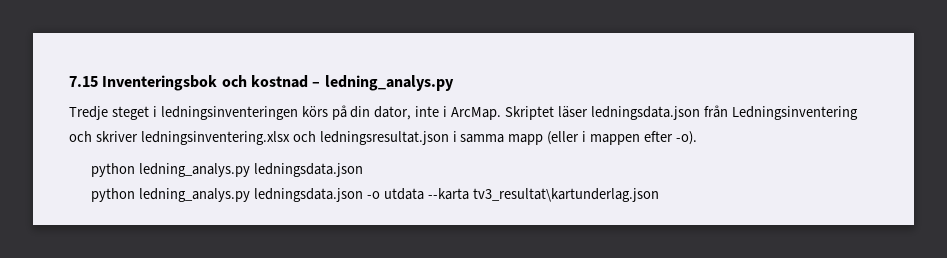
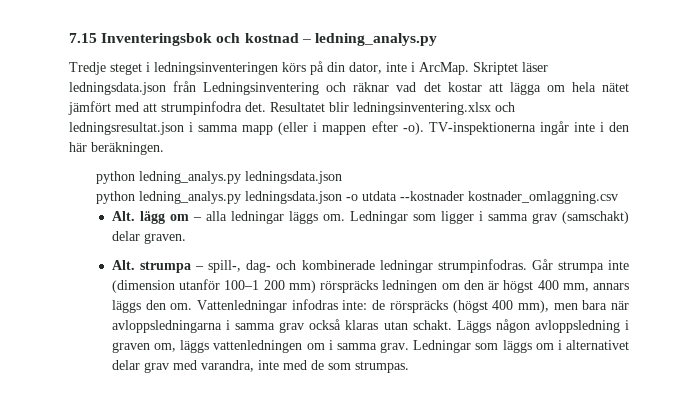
[95,131,138,142] skriver -> [353,82,629,95] [68,101,349,115] räknar vad det kostar att lägga om hela nätet jämfört med att strumpinfodra det. Resultatet blir
(697, 138) none -> [428,121,630,135] [69,142,164,155] TV-inspektionerna ingår inte i den här beräkningen.
[427,188,659,202] --karta tv3_resultat\kartunderlag.json -> [400,191,619,204] [111,211,629,224] [111,231,186,244] [111,259,630,273] [111,279,629,293] [111,299,630,313] [111,319,630,333] [111,340,630,353] [111,360,409,373] --kostnader kostnader_omlaggning.csv // Alt. lägg om – alla ledningar läggs om. Ledningar som ligger i samma grav (samschakt) delar graven. // Alt. strumpa – spill-, dag- och kombinerade ledningar strumpinfodras. Går strumpa inte (dimension utanför 100–1 200 mm) rörspräcks ledningen om den är högst 400 mm, annars läggs den om. Vattenledningar infodras inte: de rörspräcks (högst 400 mm), men bara när avloppsledningarna i samma grav också klaras utan schakt. Läggs någon avloppsledning i graven om, läggs vattenledningen om i samma grav. Ledningar som läggs om i alternativet delar grav med varandra, inte med de som strumpas.

